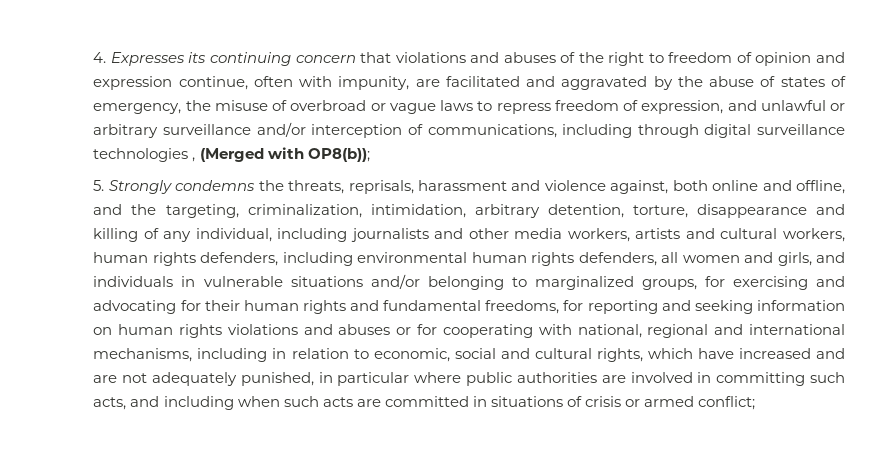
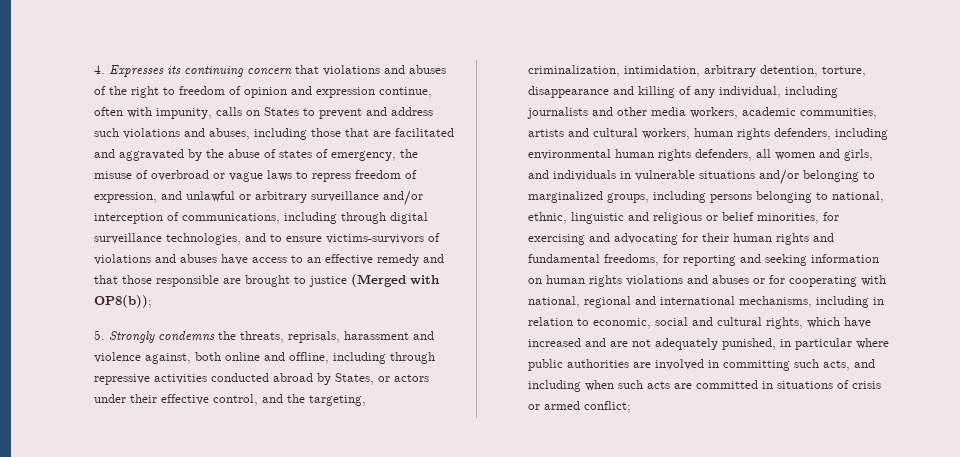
(410, 83) none -> [215,107,433,119] [93,128,369,140] calls on States to prevent and address such violations and abuses, including those that
[93,148,196,162] technologies , -> [165,233,440,245] [93,254,444,266] [93,275,347,287] technologies, and to ensure victims-survivors of violations and abuses have access to an effective remedy and that those responsible are brought to justice
(845, 187) none -> [332,352,435,364] [93,373,429,385] [93,394,258,406] including through repressive activities conducted abroad by States, or actors under their effective control,
(630, 235) none -> [741,107,877,119] academic communities,
(697, 284) none -> [652,191,884,203] [527,212,819,224] including persons belonging to national, ethnic, linguistic and religious or belief minorities,

